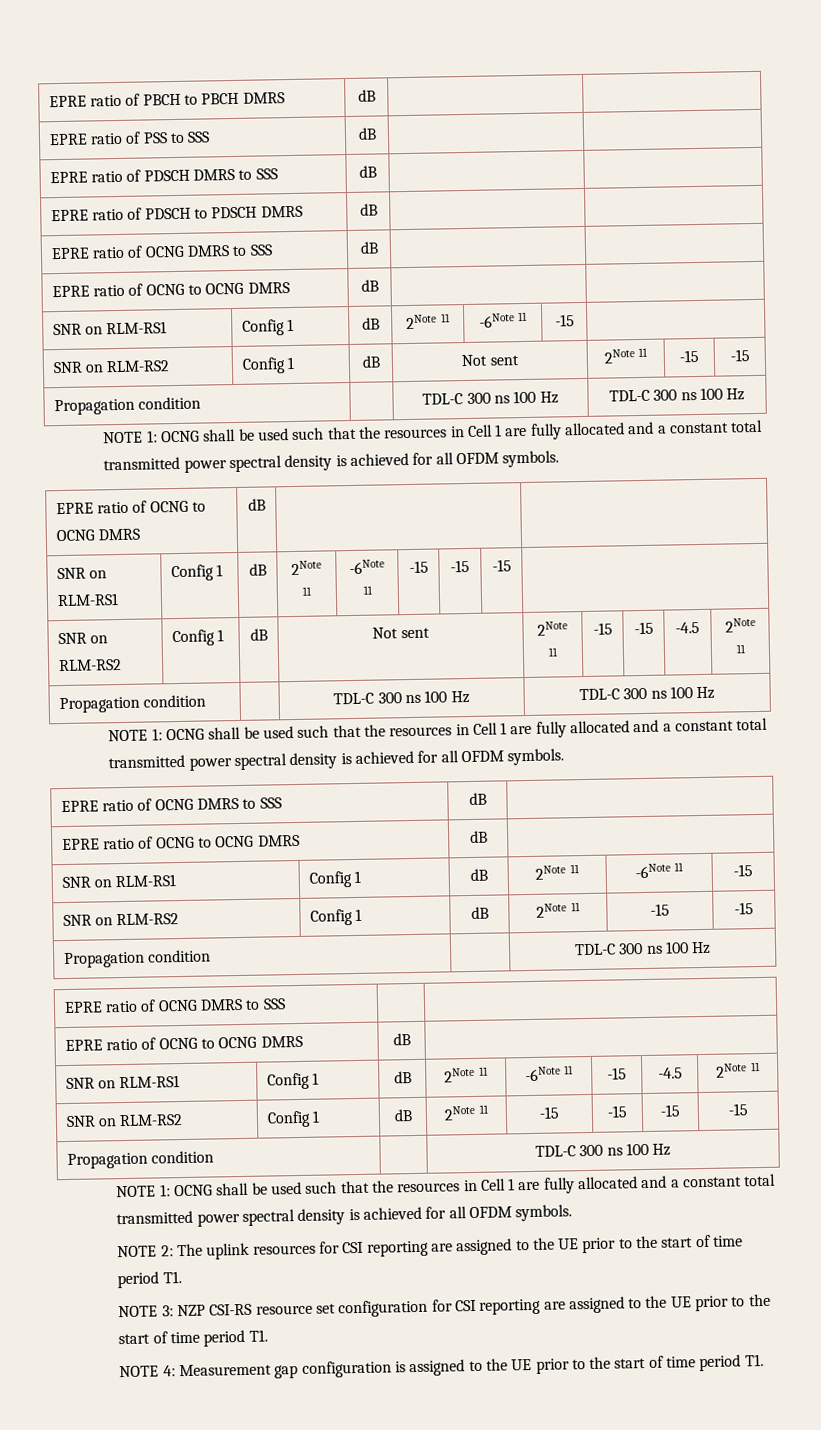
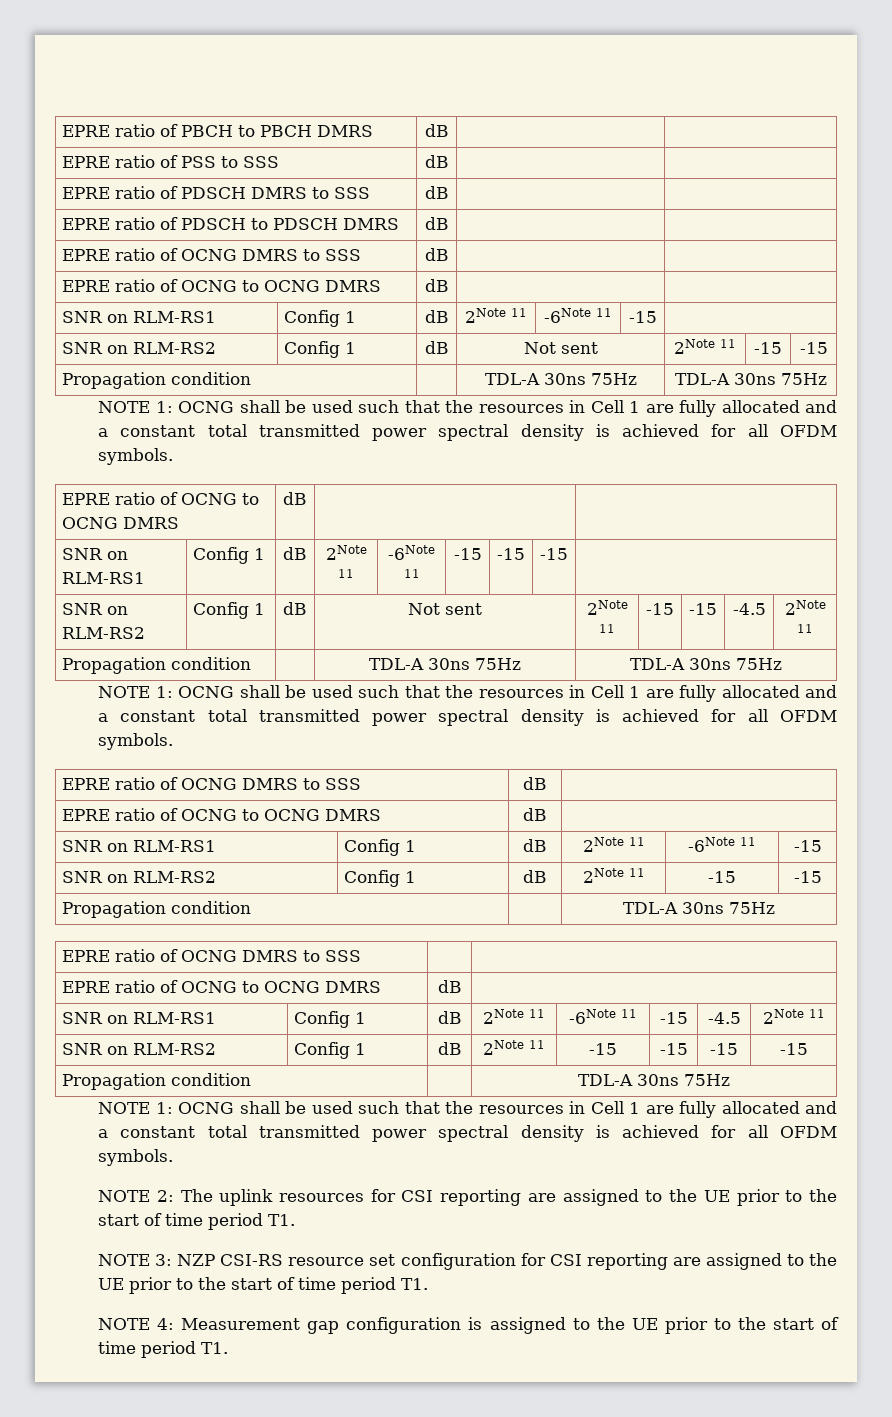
[422,390,559,405] [608,387,746,402] TDL-C 300 ns 100 Hz | TDL-C 300 ns 100 Hz -> [484,373,637,385] [674,373,827,385] TDL-A 30ns 75Hz | TDL-A 30ns 75Hz
[333,690,470,705] [578,686,716,701] TDL-C 300 ns 100 Hz | TDL-C 300 ns 100 Hz -> [369,658,521,670] [630,658,782,670] TDL-A 30ns 75Hz | TDL-A 30ns 75Hz
[573,941,712,956] TDL-C 300 ns 100 Hz -> [623,902,775,914] TDL-A 30ns 75Hz
[534,1142,672,1157] TDL-C 300 ns 100 Hz -> [578,1074,730,1086] TDL-A 30ns 75Hz

